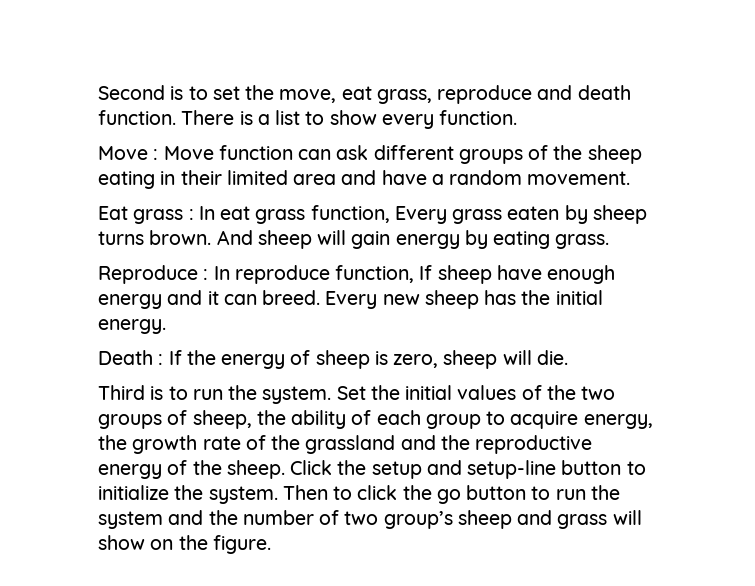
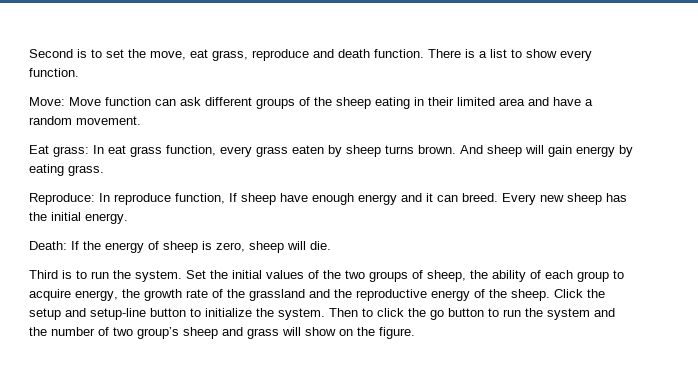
[98,146,159,160] Move : -> [29,97,65,106] Move:
[133,209,194,224] grass : -> [53,146,89,157] grass:
[394,206,447,224] Every -> [220,146,252,157] every
[98,265,209,284] Reproduce : -> [29,193,95,205] Reproduce:
[98,350,164,365] Death : -> [29,241,67,250] Death:

